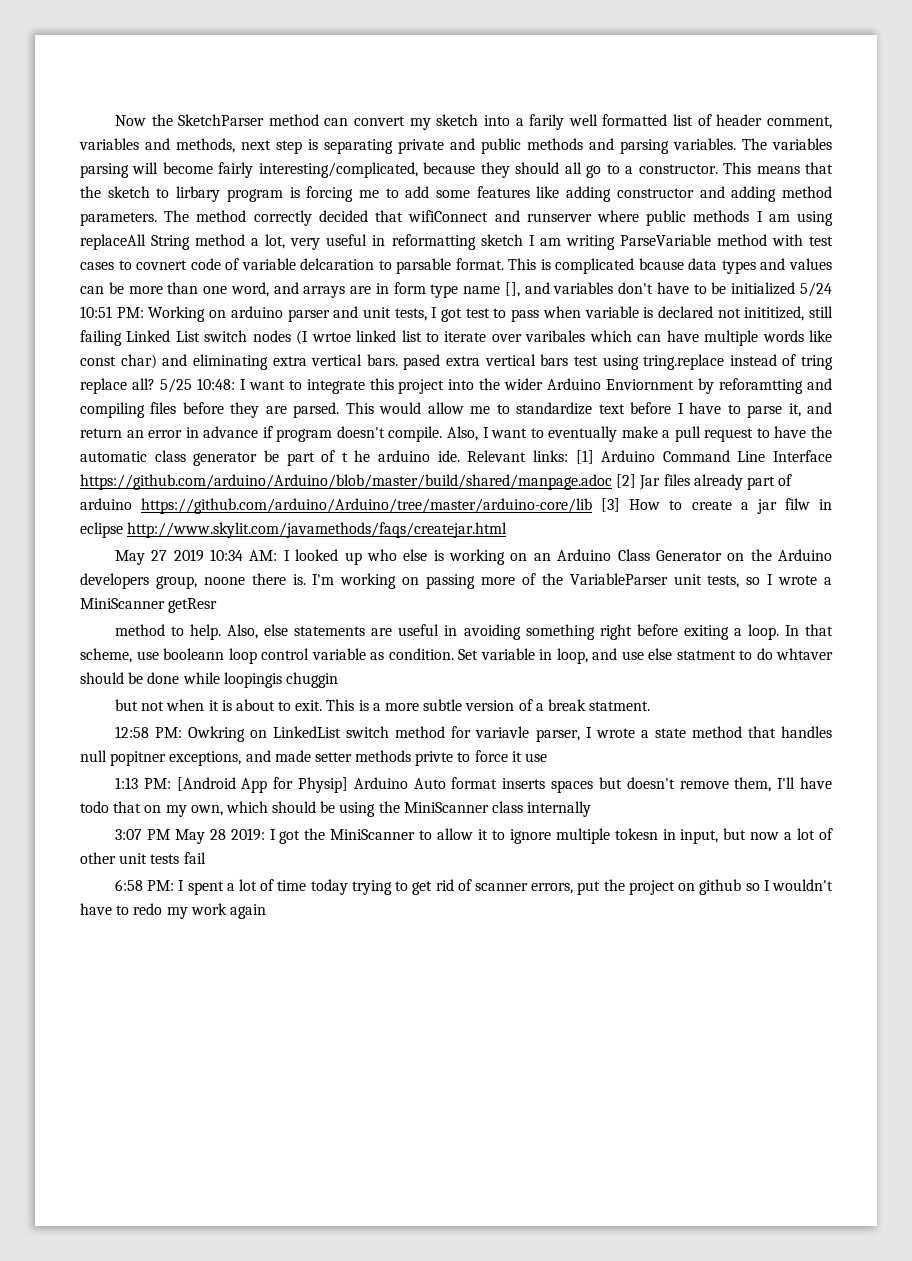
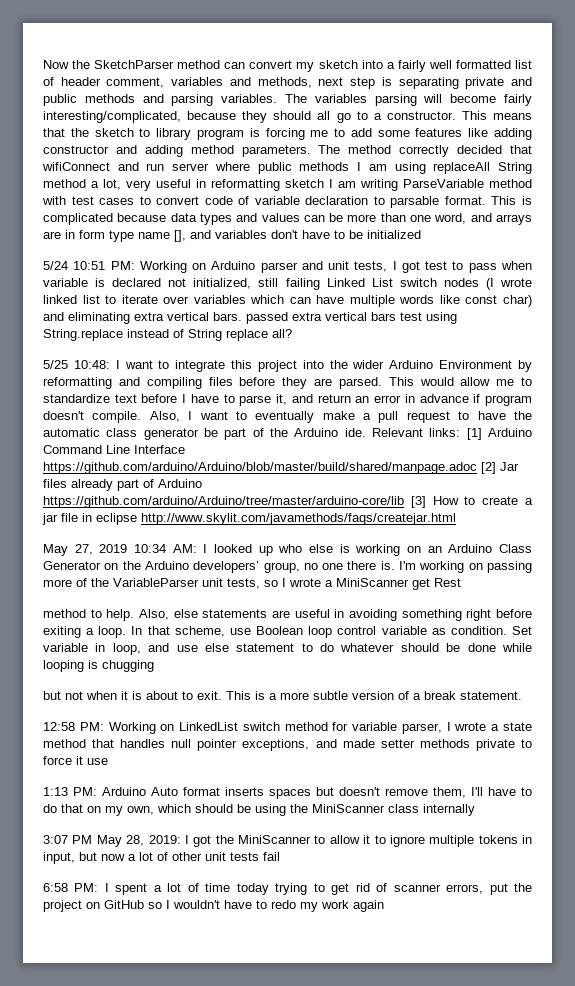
[529,114,565,130] farily -> [397,60,426,72] fairly
[176,186,221,202] lirbary -> [156,128,192,140] library
[526,213,592,222] runserver -> [146,163,210,171] run server
[136,260,188,270] covnert -> [156,196,200,205] convert
[300,258,375,270] delcaration -> [305,196,369,205] declaration
[638,258,684,270] bcause -> [117,213,167,222] because
(796, 288) none -> (421, 234) //
[230,306,283,318] arduino -> [211,261,256,270] Arduino
[744,306,805,321] inititized, -> [193,278,252,289] initialized,
[311,332,351,342] wrtoe -> [499,278,532,287] wrote
[525,330,586,342] varibales -> [193,295,246,304] variables
[403,354,441,370] pased -> [246,312,288,324] passed
[643,354,725,370] tring.replace -> [43,329,123,341] String.replace
[801,355,833,370] tring -> [188,329,222,341] String
(155, 384) none -> (292, 333) //
[606,378,804,394] Enviornment by reforamtting -> [439,360,532,372] [43,377,112,389] Environment by reformatting
[341,450,430,462] t he arduino -> [270,428,339,437] the Arduino
[80,498,132,510] arduino -> [158,479,202,488] Arduino
[784,498,810,510] filw -> [61,513,78,522] file
[151,550,168,561] 27 -> [74,544,93,555] 27,
[80,573,245,589] developers group, noone -> [193,561,344,573] developers’ group, no one
[168,598,218,613] getResr -> [412,578,461,590] get Rest
[163,648,224,660] booleann -> [256,626,304,635] Boolean
[676,648,833,660] statment to do whtaver -> [236,643,395,652] statement to do whatever
[223,672,338,688] loopingis chuggin -> [43,660,154,672] looping is chugging
[589,701,651,711] statment. -> [460,691,522,700] statement.
[188,726,246,742] Owkring -> [108,722,156,734] Working
[475,726,530,738] variavle -> [352,722,398,731] variable
[110,751,167,766] popitner -> [197,739,238,751] pointer
[415,751,454,766] privte -> [475,739,515,751] private
[176,777,349,793] [Android App for Physip] -> (97, 791) none
[80,801,109,813] todo -> [521,787,532,796] [43,804,57,813] to do
[209,829,226,840] 28 -> [126,835,145,846] 28,
[614,828,658,840] tokesn -> [478,835,518,844] tokens
[699,879,742,895] github -> [104,900,144,909] GitHub

